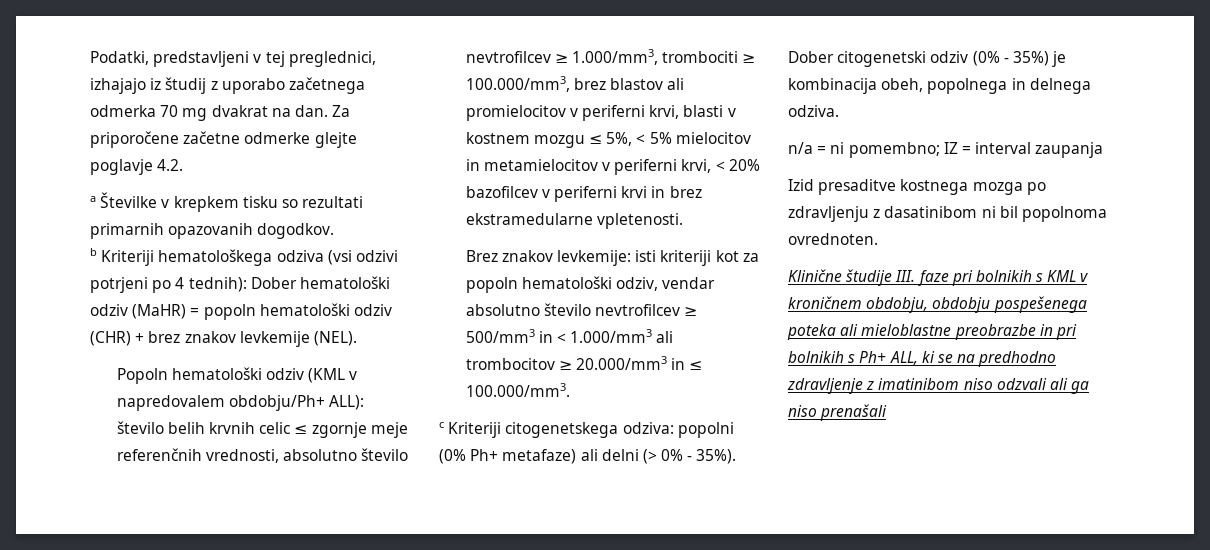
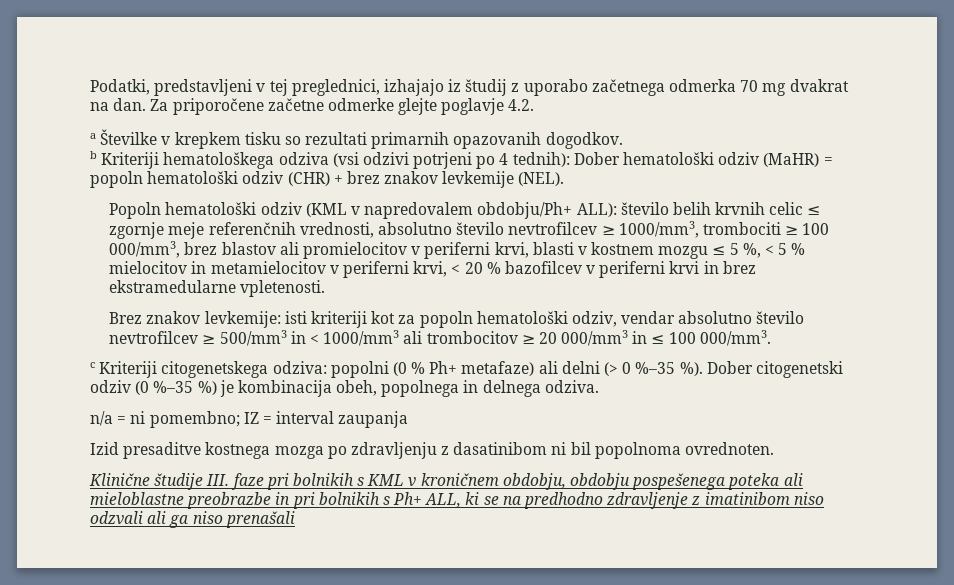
[572,49,659,65] 1.000/mm3, -> [618,221,699,238] 1000/mm3,
[465,76,570,92] 100.000/mm3, -> [802,223,830,235] [109,241,181,258] 100 000/mm3,
[606,132,672,146] 5%, < 5% -> [729,243,806,258] 5 %, < 5 %
[728,159,760,171] 20% -> [464,262,501,274] 20 %
[570,329,653,343] 1.000/mm3 -> [323,330,400,346] 1000/mm3
[576,356,703,370] [465,383,570,397] 20.000/mm3 in ≤ 100.000/mm3. -> [538,330,771,346] 20 000/mm3 in ≤ 100 000/mm3.
[439,449,466,464] (0% -> [392,362,426,376] (0 %
[661,449,737,464] [788,51,1049,67] 0% - 35%). Dober citogenetski odziv (0% - 35%) -> [622,361,843,378] [90,380,217,395] 0 %–35 %). Dober citogenetski odziv (0 %–35 %)

